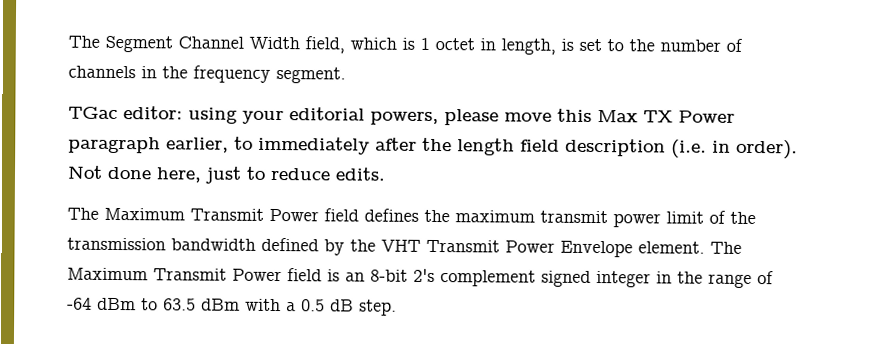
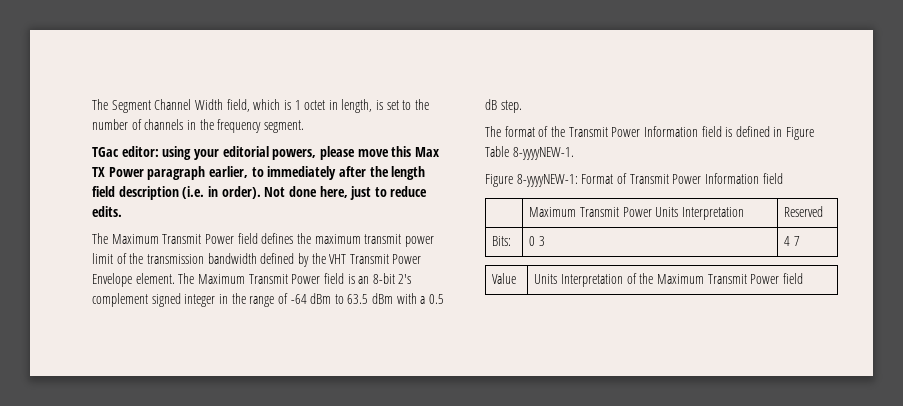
(397, 307) none -> [485,126,815,140] [485,146,574,160] [485,173,783,187] [529,207,744,220] [784,206,824,217] [492,236,512,246] [529,236,546,246] [784,236,801,246] [492,273,517,284] [534,273,803,287] // The format of the Transmit Power Information field is defined in Figure Table 8-yyyyNEW-1. // Figure 8-yyyyNEW-1: Format of Transmit Power Information field // | Maximum Transmit Power Units Interpretation | Reserved // Bits: | 0 3 | 4 7 // Value | Units Interpretation of the Maximum Transmit Power field

